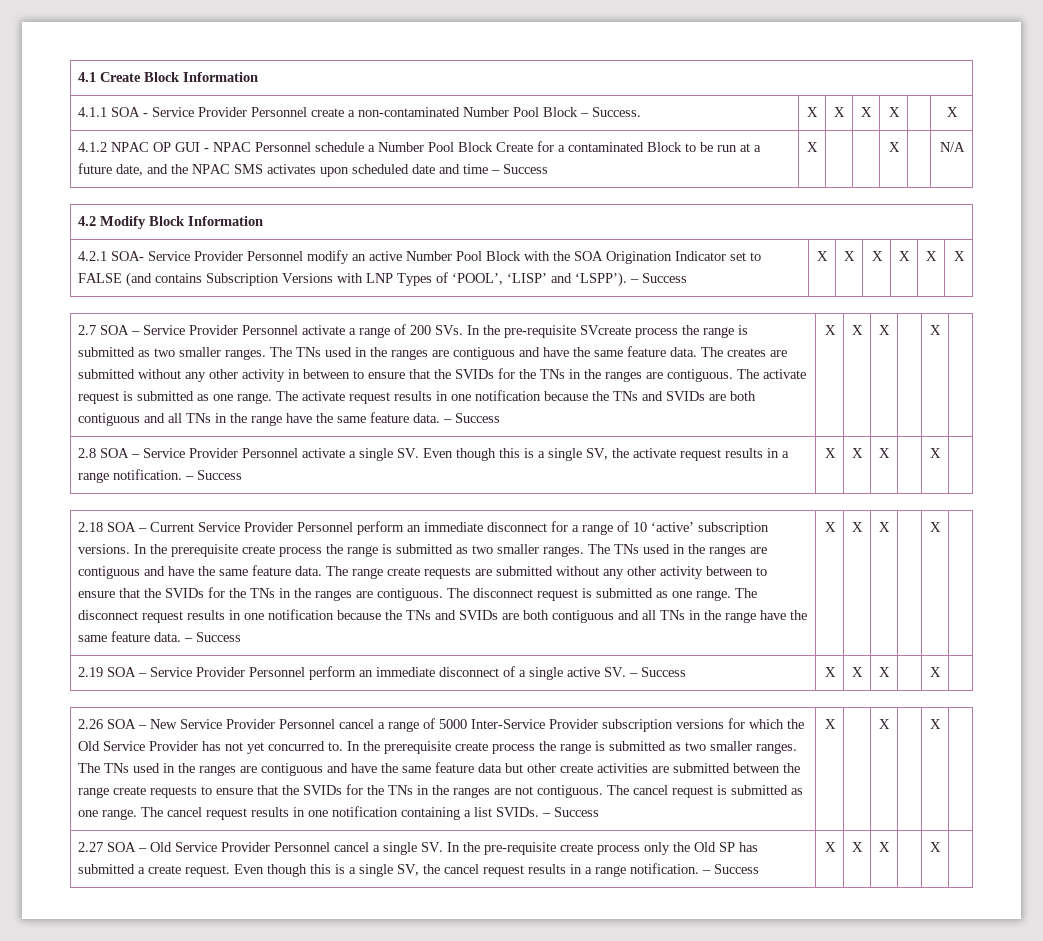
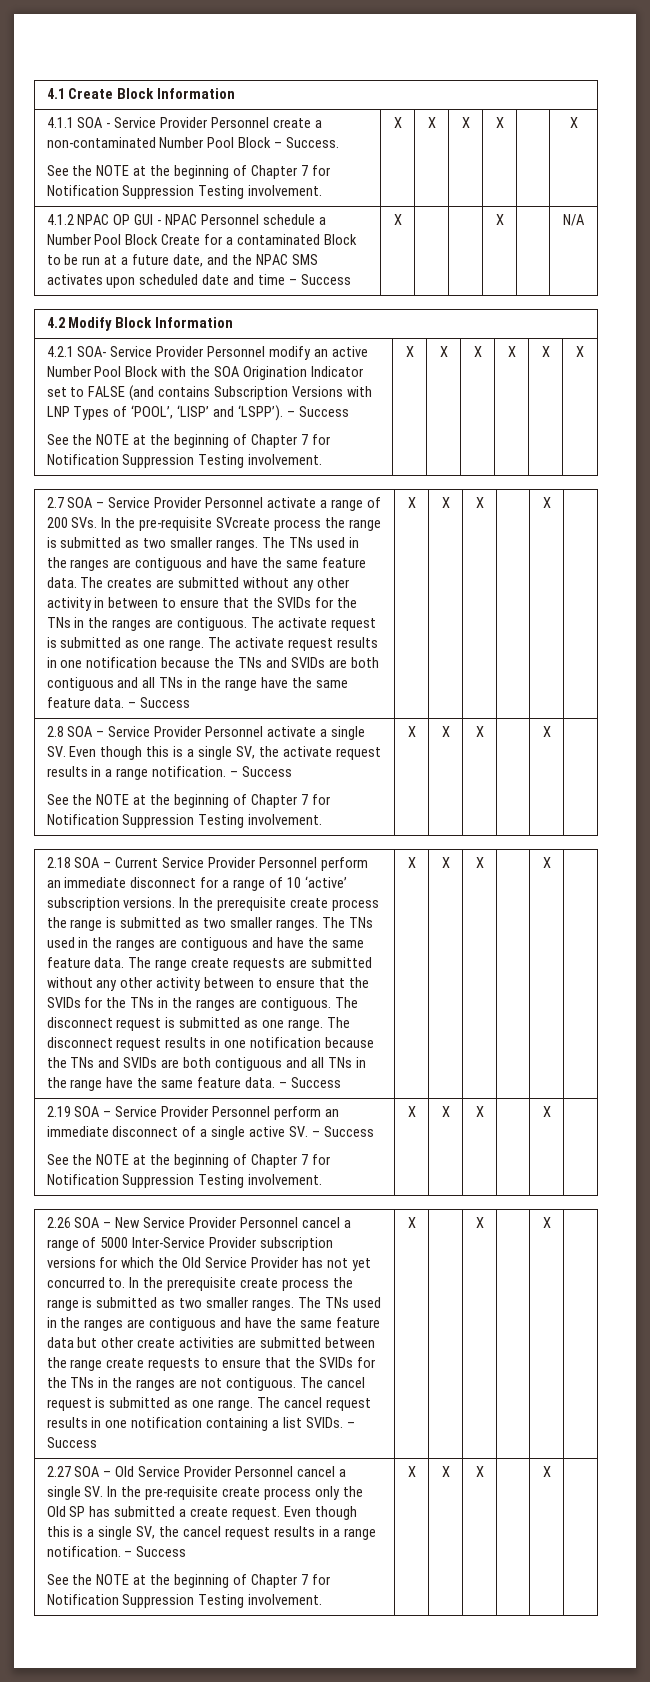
(642, 112) none -> [46,165,330,179] [46,185,323,199] // See the NOTE at the beginning of Chapter 7 for Notification Suppression Testing involvement.
(688, 278) none -> [46,434,330,448] [46,454,323,468] // See the NOTE at the beginning of Chapter 7 for Notification Suppression Testing involvement.
(243, 475) none -> [46,794,330,808] [46,814,323,828] // See the NOTE at the beginning of Chapter 7 for Notification Suppression Testing involvement.
(687, 672) none -> [46,1154,330,1168] [46,1174,323,1188] // See the NOTE at the beginning of Chapter 7 for Notification Suppression Testing involvement.
(760, 869) none -> [46,1574,330,1588] [46,1594,323,1608] // See the NOTE at the beginning of Chapter 7 for Notification Suppression Testing involvement.

